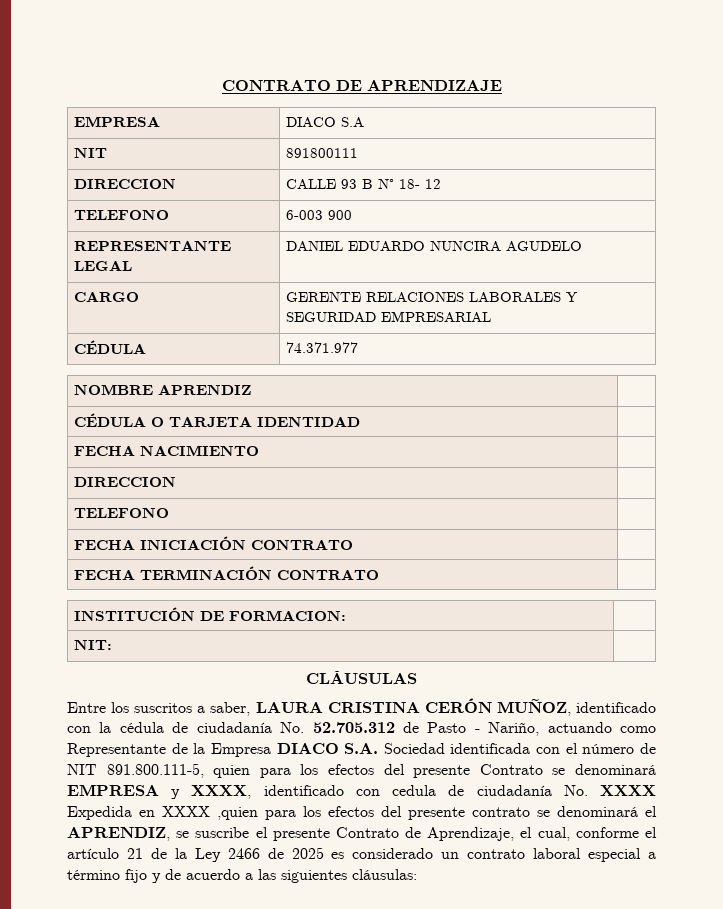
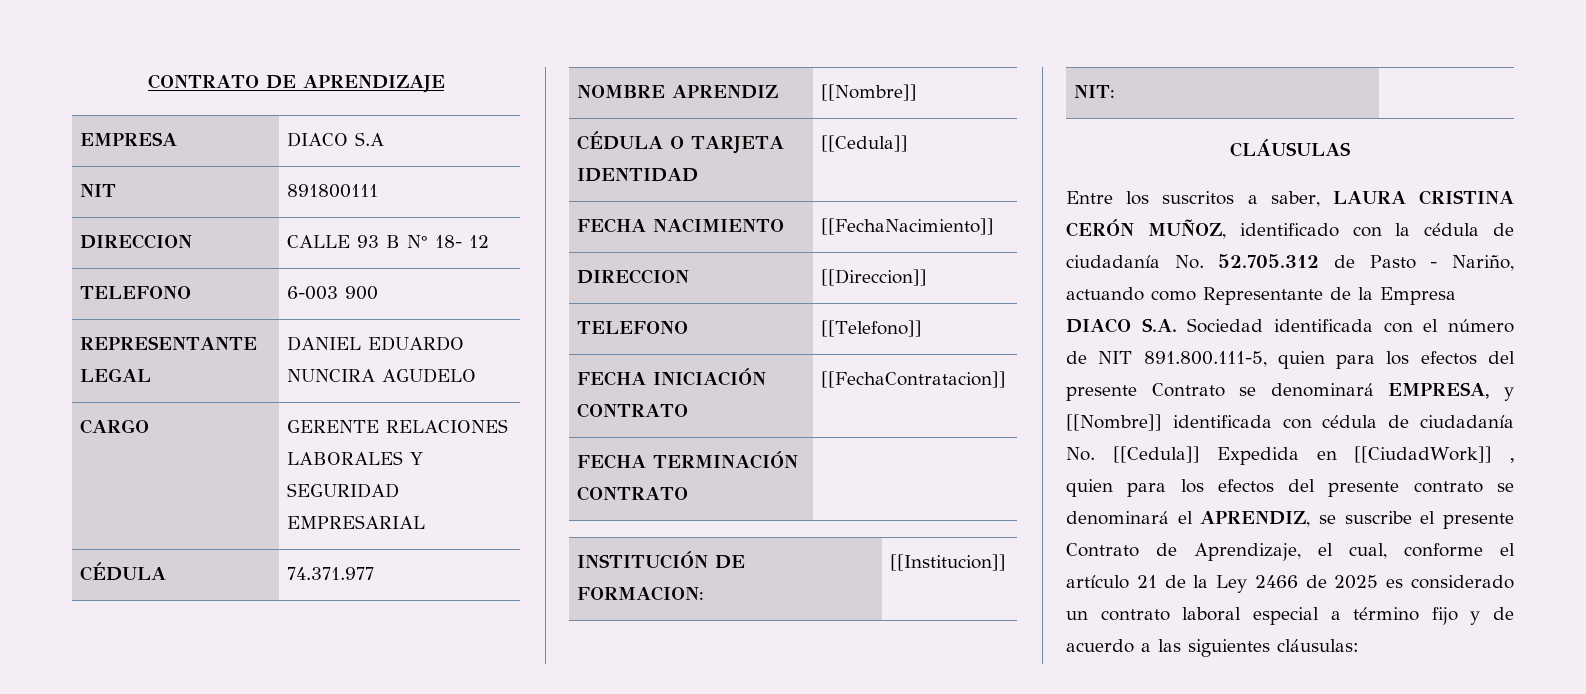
(252, 389) none -> [821,84,918,101] [[Nombre]]
(360, 421) none -> [821,135,909,152] [[Cedula]]
[73,476,176,487] [73,507,169,518] // DIRECCION | // TELEFONO | -> [821,218,995,235] [577,269,690,284] [821,269,928,286] [577,321,689,334] [821,320,923,337] [[FechaNacimiento]] // DIRECCION | [[Direccion]] // TELEFONO | [[Telefono]]
(353, 544) none -> [821,371,1007,388] [[FechaContratacion]]
(346, 615) none -> [890,554,1007,571] [[Institucion]]
[67,784,656,799] EMPRESA y XXXX, identificado con cedula de ciudadanía No. XXXX -> [1388,382,1514,401] [1066,414,1514,431] [1066,446,1200,463] EMPRESA, y [[Nombre]] identificada con cédula de ciudadanía No. [[Cedula]]
[162,806,258,820] XXXX ,quien -> [1354,446,1514,463] [1066,479,1113,497] [[CiudadWork]] , quien

